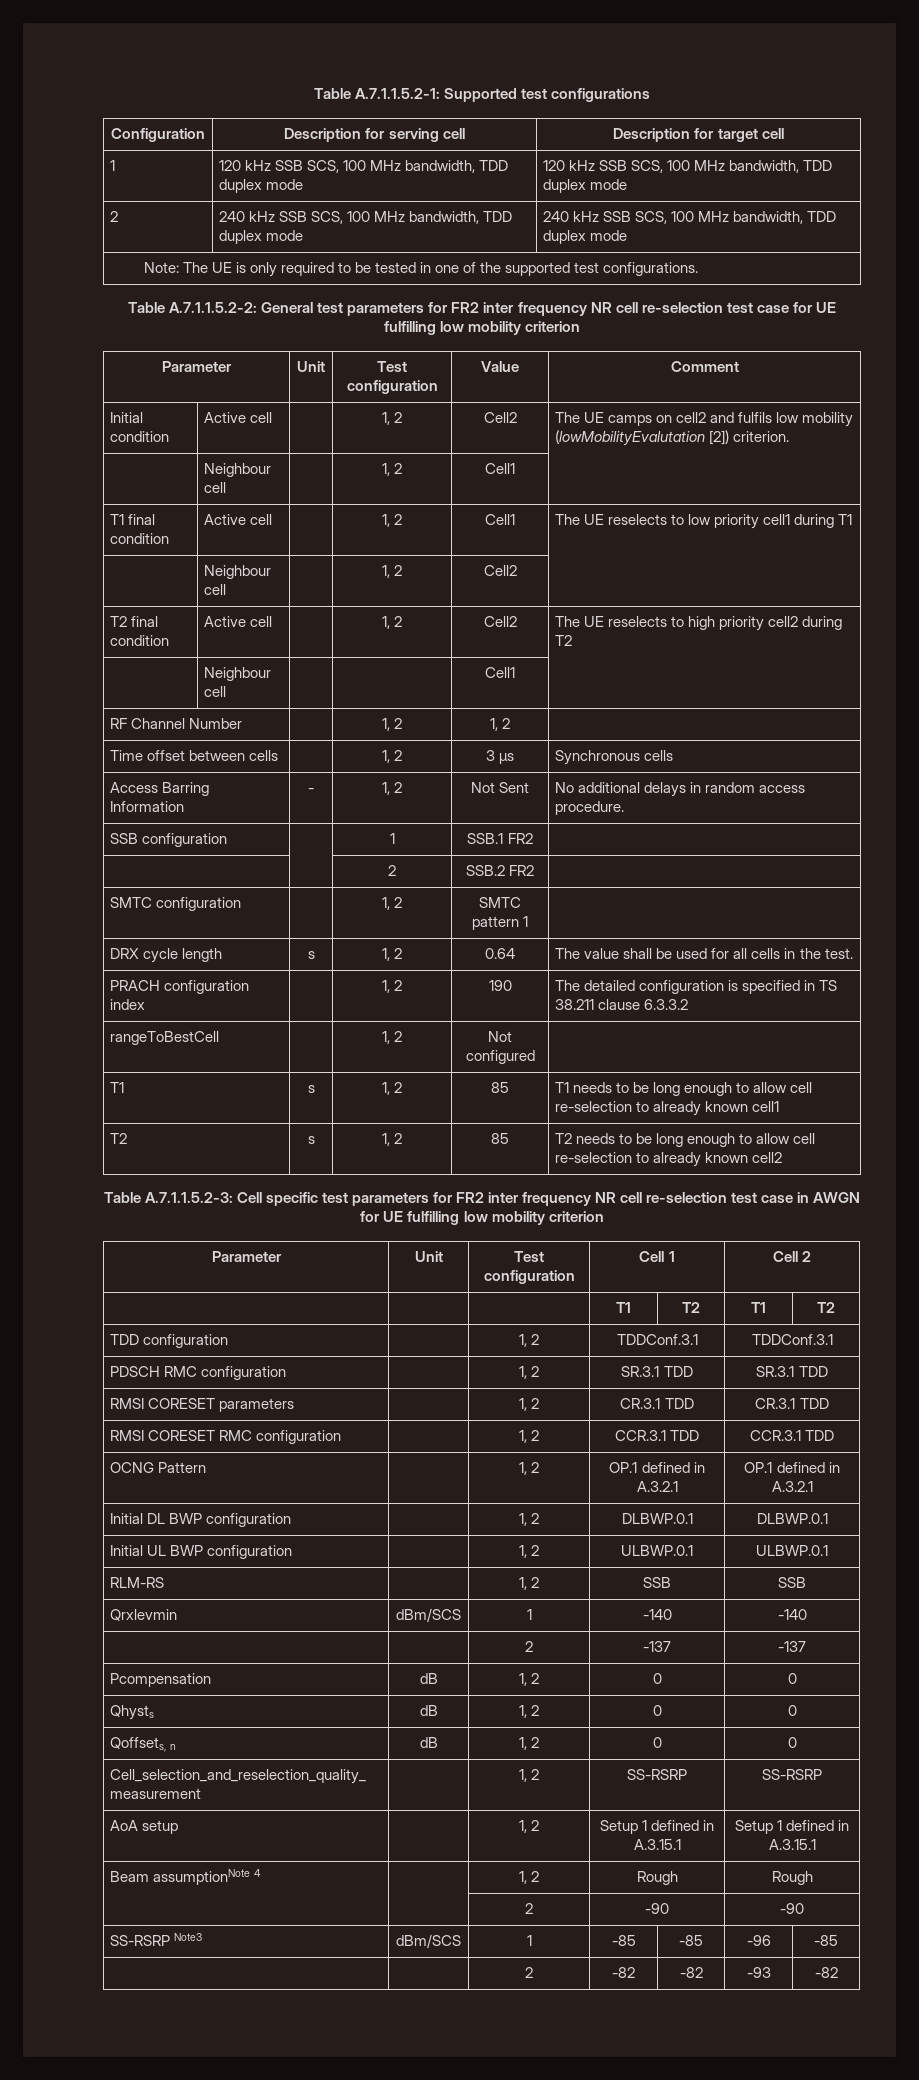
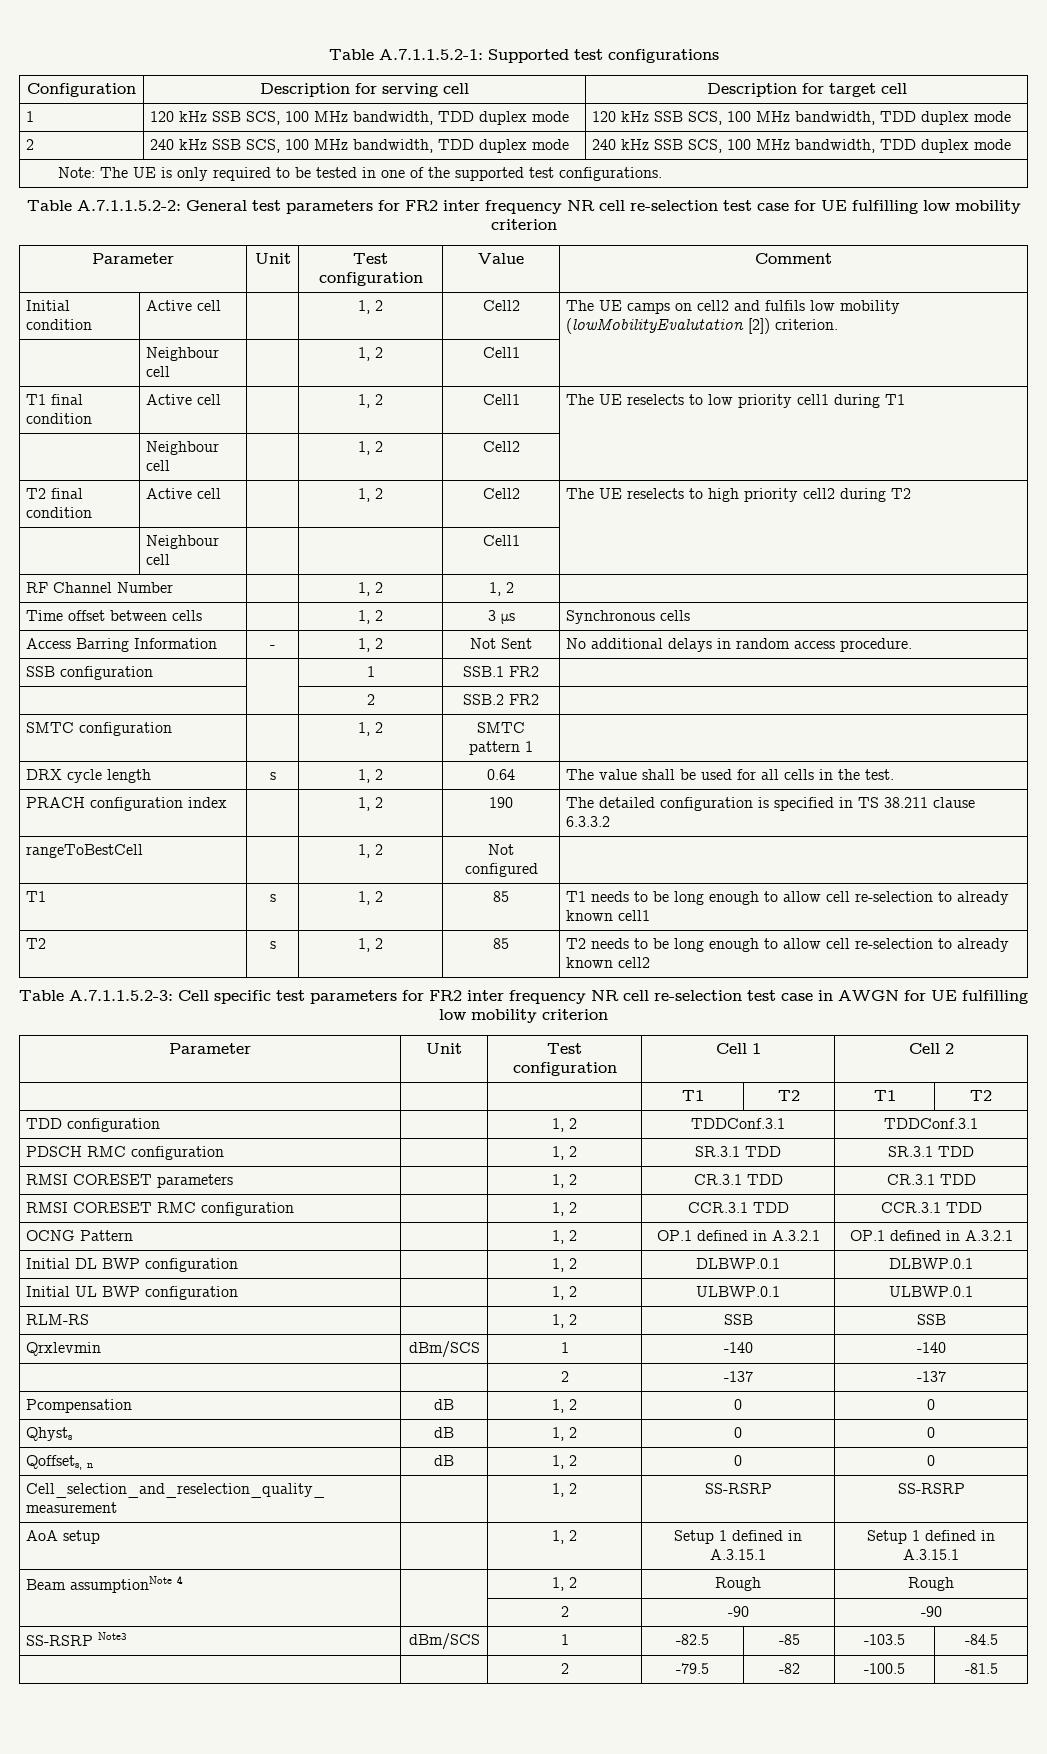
[611,1935,636,1946] [679,1935,703,1946] [746,1935,771,1946] [814,1935,838,1946] [525,1967,533,1978] [612,1967,635,1978] [679,1967,703,1978] [746,1967,771,1978] [814,1967,838,1978] -85 | -85 | -96 | -85 // | | 2 | -82 | -82 | -93 | -82 -> [676,1634,709,1645] [778,1634,800,1645] [864,1634,905,1645] [964,1634,998,1645] [560,1663,569,1674] [676,1663,709,1674] [778,1663,800,1674] [864,1663,905,1674] [964,1663,998,1674] -82.5 | -85 | -103.5 | -84.5 // | | 2 | -79.5 | -82 | -100.5 | -81.5

